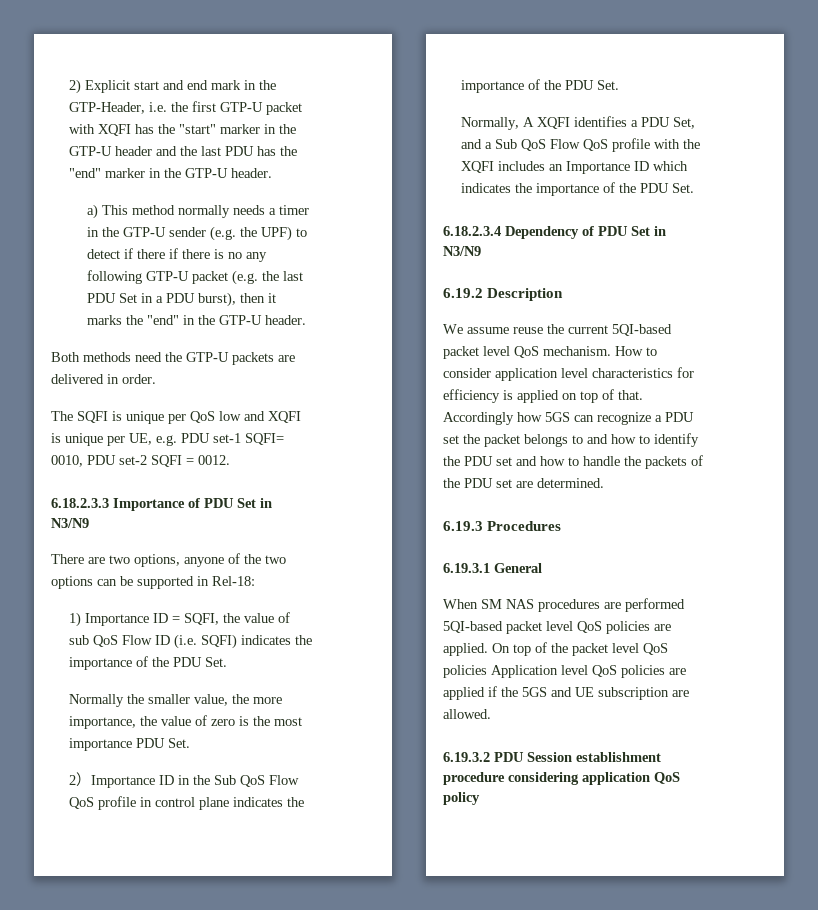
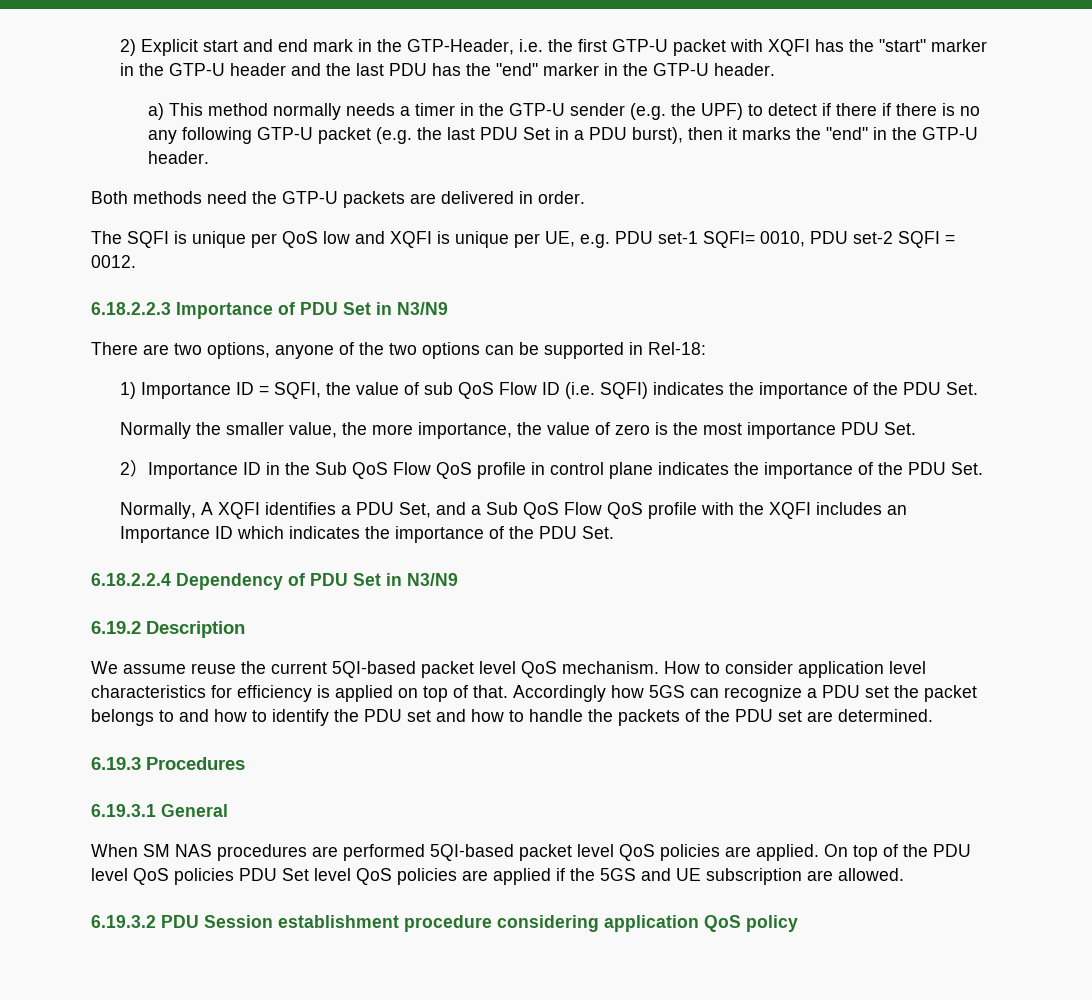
[51,498,109,508] 6.18.2.3.3 -> [91,302,171,315] 6.18.2.2.3
[443,226,501,236] 6.18.2.3.4 -> [91,573,171,586] 6.18.2.2.4
[572,643,668,656] [443,665,558,678] packet level QoS policies Application -> [933,844,971,857] [91,868,309,885] PDU level QoS policies PDU Set

